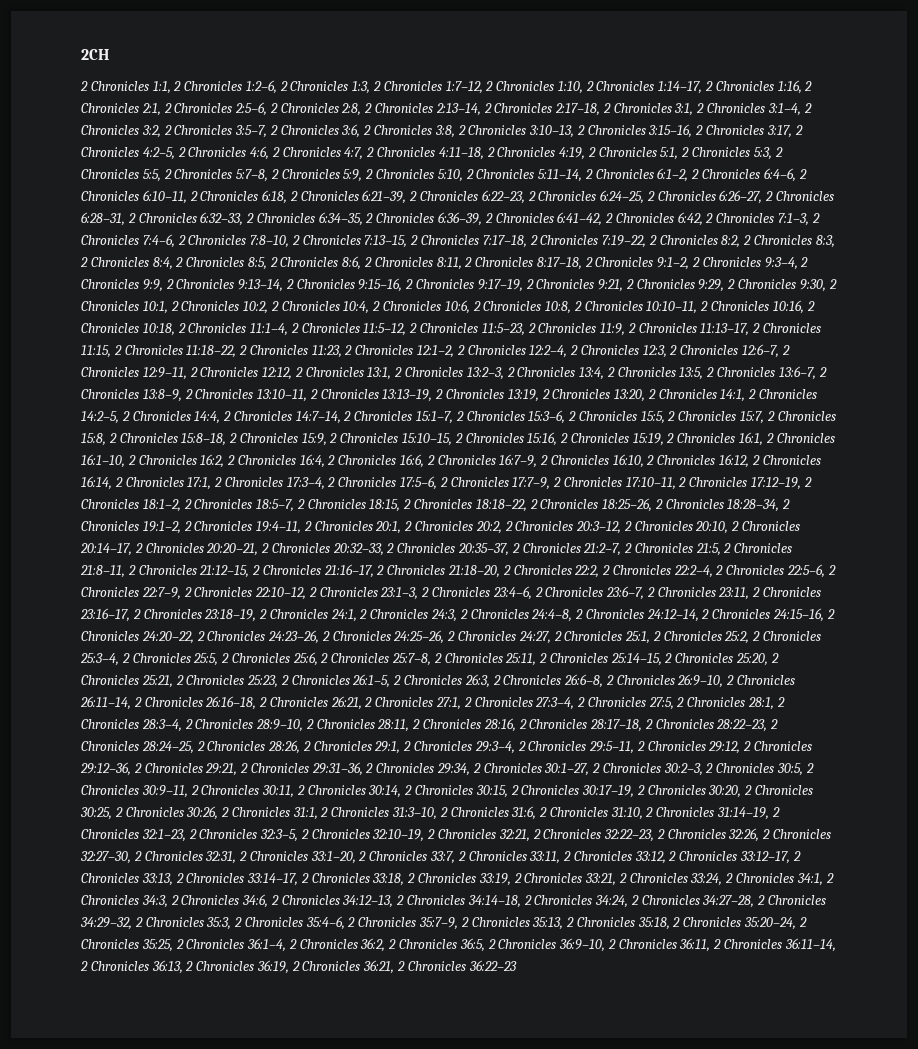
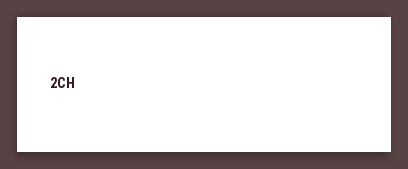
[80,80,813,94] [81,102,812,116] [81,124,803,138] [81,146,783,160] [81,168,807,182] [81,190,835,204] [81,212,820,226] [81,234,835,248] [80,256,809,270] [81,278,837,292] [81,300,815,314] [81,323,822,336] [81,344,790,358] [81,366,827,380] [81,389,818,402] [81,410,836,424] [81,432,835,446] [81,454,821,468] [81,476,812,490] [81,498,791,512] [81,521,801,534] [80,543,793,556] [80,564,836,578] [81,586,822,600] [80,608,835,622] [81,630,822,644] [80,652,779,666] [81,674,796,688] [80,696,785,710] [81,718,779,732] [81,740,813,754] [80,762,814,776] [81,785,814,798] [80,806,780,820] [81,828,832,842] [80,851,801,864] [81,873,834,886] [81,894,827,908] [80,916,807,930] [81,938,836,952] [80,960,517,974] // 2 Chronicles 1:1, 2 Chronicles 1:2–6, 2 Chronicles 1:3, 2 Chronicles 1:7–12, 2 Chronicles 1:10, 2 Chronicles 1:14–17, 2 Chronicles 1:16, 2 Chronicles 2:1, 2 Chronicles 2:5–6, 2 Chronicles 2:8, 2 Chronicles 2:13–14, 2 Chronicles 2:17–18, 2 Chronicles 3:1, 2 Chronicles 3:1–4, 2 Chronicles 3:2, 2 Chronicles 3:5–7, 2 Chronicles 3:6, 2 Chronicles 3:8, 2 Chronicles 3:10–13, 2 Chronicles 3:15–16, 2 Chronicles 3:17, 2 Chronicles 4:2–5, 2 Chronicles 4:6, 2 Chronicles 4:7, 2 Chronicles 4:11–18, 2 Chronicles 4:19, 2 Chronicles 5:1, 2 Chronicles 5:3, 2 Chronicles 5:5, 2 Chronicles 5:7–8, 2 Chronicles 5:9, 2 Chronicles 5:10, 2 Chronicles 5:11–14, 2 Chronicles 6:1–2, 2 Chronicles 6:4–6, 2 Chronicles 6:10–11, 2 Chronicles 6:18, 2 Chronicles 6:21–39, 2 Chronicles 6:22–23, 2 Chronicles 6:24–25, 2 Chronicles 6:26–27, 2 Chronicles 6:28–31, 2 Chronicles 6:32–33, 2 Chronicles 6:34–35, 2 Chronicles 6:36–39, 2 Chronicles 6:41–42, 2 Chronicles 6:42, 2 Chronicles 7:1–3, 2 Chronicles 7:4–6, 2 Chronicles 7:8–10, 2 Chronicles 7:13–15, 2 Chronicles 7:17–18, 2 Chronicles 7:19–22, 2 Chronicles 8:2, 2 Chronicles 8:3, 2 Chronicles 8:4, 2 Chronicles 8:5, 2 Chronicles 8:6, 2 Chronicles 8:11, 2 Chronicles 8:17–18, 2 Chronicles 9:1–2, 2 Chronicles 9:3–4, 2 Chronicles 9:9, 2 Chronicles 9:13–14, 2 Chronicles 9:15–16, 2 Chronicles 9:17–19, 2 Chronicles 9:21, 2 Chronicles 9:29, 2 Chronicles 9:30, 2 Chronicles 10:1, 2 Chronicles 10:2, 2 Chronicles 10:4, 2 Chronicles 10:6, 2 Chronicles 10:8, 2 Chronicles 10:10–11, 2 Chronicles 10:16, 2 Chronicles 10:18, 2 Chronicles 11:1–4, 2 Chronicles 11:5–12, 2 Chronicles 11:5–23, 2 Chronicles 11:9, 2 Chronicles 11:13–17, 2 Chronicles 11:15, 2 Chronicles 11:18–22, 2 Chronicles 11:23, 2 Chronicles 12:1–2, 2 Chronicles 12:2–4, 2 Chronicles 12:3, 2 Chronicles 12:6–7, 2 Chronicles 12:9–11, 2 Chronicles 12:12, 2 Chronicles 13:1, 2 Chronicles 13:2–3, 2 Chronicles 13:4, 2 Chronicles 13:5, 2 Chronicles 13:6–7, 2 Chronicles 13:8–9, 2 Chronicles 13:10–11, 2 Chronicles 13:13–19, 2 Chronicles 13:19, 2 Chronicles 13:20, 2 Chronicles 14:1, 2 Chronicles 14:2–5, 2 Chronicles 14:4, 2 Chronicles 14:7–14, 2 Chronicles 15:1–7, 2 Chronicles 15:3–6, 2 Chronicles 15:5, 2 Chronicles 15:7, 2 Chronicles 15:8, 2 Chronicles 15:8–18, 2 Chronicles 15:9, 2 Chronicles 15:10–15, 2 Chronicles 15:16, 2 Chronicles 15:19, 2 Chronicles 16:1, 2 Chronicles 16:1–10, 2 Chronicles 16:2, 2 Chronicles 16:4, 2 Chronicles 16:6, 2 Chronicles 16:7–9, 2 Chronicles 16:10, 2 Chronicles 16:12, 2 Chronicles 16:14, 2 Chronicles 17:1, 2 Chronicles 17:3–4, 2 Chronicles 17:5–6, 2 Chronicles 17:7–9, 2 Chronicles 17:10–11, 2 Chronicles 17:12–19, 2 Chronicles 18:1–2, 2 Chronicles 18:5–7, 2 Chronicles 18:15, 2 Chronicles 18:18–22, 2 Chronicles 18:25–26, 2 Chronicles 18:28–34, 2 Chronicles 19:1–2, 2 Chronicles 19:4–11, 2 Chronicles 20:1, 2 Chronicles 20:2, 2 Chronicles 20:3–12, 2 Chronicles 20:10, 2 Chronicles 20:14–17, 2 Chronicles 20:20–21, 2 Chronicles 20:32–33, 2 Chronicles 20:35–37, 2 Chronicles 21:2–7, 2 Chronicles 21:5, 2 Chronicles 21:8–11, 2 Chronicles 21:12–15, 2 Chronicles 21:16–17, 2 Chronicles 21:18–20, 2 Chronicles 22:2, 2 Chronicles 22:2–4, 2 Chronicles 22:5–6, 2 Chronicles 22:7–9, 2 Chronicles 22:10–12, 2 Chronicles 23:1–3, 2 Chronicles 23:4–6, 2 Chronicles 23:6–7, 2 Chronicles 23:11, 2 Chronicles 23:16–17, 2 Chronicles 23:18–19, 2 Chronicles 24:1, 2 Chronicles 24:3, 2 Chronicles 24:4–8, 2 Chronicles 24:12–14, 2 Chronicles 24:15–16, 2 Chronicles 24:20–22, 2 Chronicles 24:23–26, 2 Chronicles 24:25–26, 2 Chronicles 24:27, 2 Chronicles 25:1, 2 Chronicles 25:2, 2 Chronicles 25:3–4, 2 Chronicles 25:5, 2 Chronicles 25:6, 2 Chronicles 25:7–8, 2 Chronicles 25:11, 2 Chronicles 25:14–15, 2 Chronicles 25:20, 2 Chronicles 25:21, 2 Chronicles 25:23, 2 Chronicles 26:1–5, 2 Chronicles 26:3, 2 Chronicles 26:6–8, 2 Chronicles 26:9–10, 2 Chronicles 26:11–14, 2 Chronicles 26:16–18, 2 Chronicles 26:21, 2 Chronicles 27:1, 2 Chronicles 27:3–4, 2 Chronicles 27:5, 2 Chronicles 28:1, 2 Chronicles 28:3–4, 2 Chronicles 28:9–10, 2 Chronicles 28:11, 2 Chronicles 28:16, 2 Chronicles 28:17–18, 2 Chronicles 28:22–23, 2 Chronicles 28:24–25, 2 Chronicles 28:26, 2 Chronicles 29:1, 2 Chronicles 29:3–4, 2 Chronicles 29:5–11, 2 Chronicles 29:12, 2 Chronicles 29:12–36, 2 Chronicles 29:21, 2 Chronicles 29:31–36, 2 Chronicles 29:34, 2 Chronicles 30:1–27, 2 Chronicles 30:2–3, 2 Chronicles 30:5, 2 Chronicles 30:9–11, 2 Chronicles 30:11, 2 Chronicles 30:14, 2 Chronicles 30:15, 2 Chronicles 30:17–19, 2 Chronicles 30:20, 2 Chronicles 30:25, 2 Chronicles 30:26, 2 Chronicles 31:1, 2 Chronicles 31:3–10, 2 Chronicles 31:6, 2 Chronicles 31:10, 2 Chronicles 31:14–19, 2 Chronicles 32:1–23, 2 Chronicles 32:3–5, 2 Chronicles 32:10–19, 2 Chronicles 32:21, 2 Chronicles 32:22–23, 2 Chronicles 32:26, 2 Chronicles 32:27–30, 2 Chronicles 32:31, 2 Chronicles 33:1–20, 2 Chronicles 33:7, 2 Chronicles 33:11, 2 Chronicles 33:12, 2 Chronicles 33:12–17, 2 Chronicles 33:13, 2 Chronicles 33:14–17, 2 Chronicles 33:18, 2 Chronicles 33:19, 2 Chronicles 33:21, 2 Chronicles 33:24, 2 Chronicles 34:1, 2 Chronicles 34:3, 2 Chronicles 34:6, 2 Chronicles 34:12–13, 2 Chronicles 34:14–18, 2 Chronicles 34:24, 2 Chronicles 34:27–28, 2 Chronicles 34:29–32, 2 Chronicles 35:3, 2 Chronicles 35:4–6, 2 Chronicles 35:7–9, 2 Chronicles 35:13, 2 Chronicles 35:18, 2 Chronicles 35:20–24, 2 Chronicles 35:25, 2 Chronicles 36:1–4, 2 Chronicles 36:2, 2 Chronicles 36:5, 2 Chronicles 36:9–10, 2 Chronicles 36:11, 2 Chronicles 36:11–14, 2 Chronicles 36:13, 2 Chronicles 36:19, 2 Chronicles 36:21, 2 Chronicles 36:22–23 -> (75, 82) none

